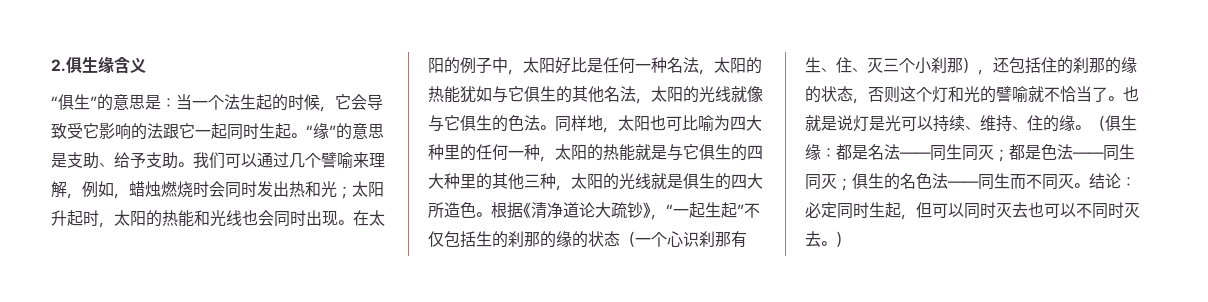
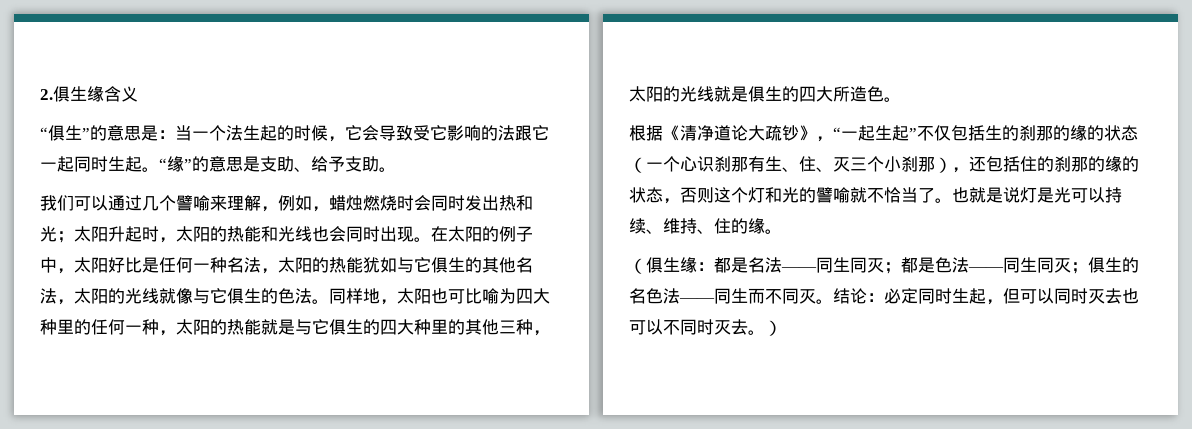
(193, 164) none -> (396, 169) //
(491, 214) none -> (901, 99) //
(1090, 127) none -> (782, 231) //

